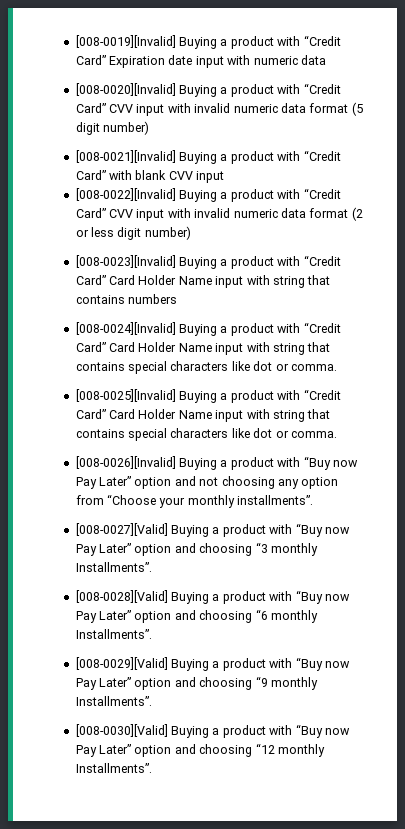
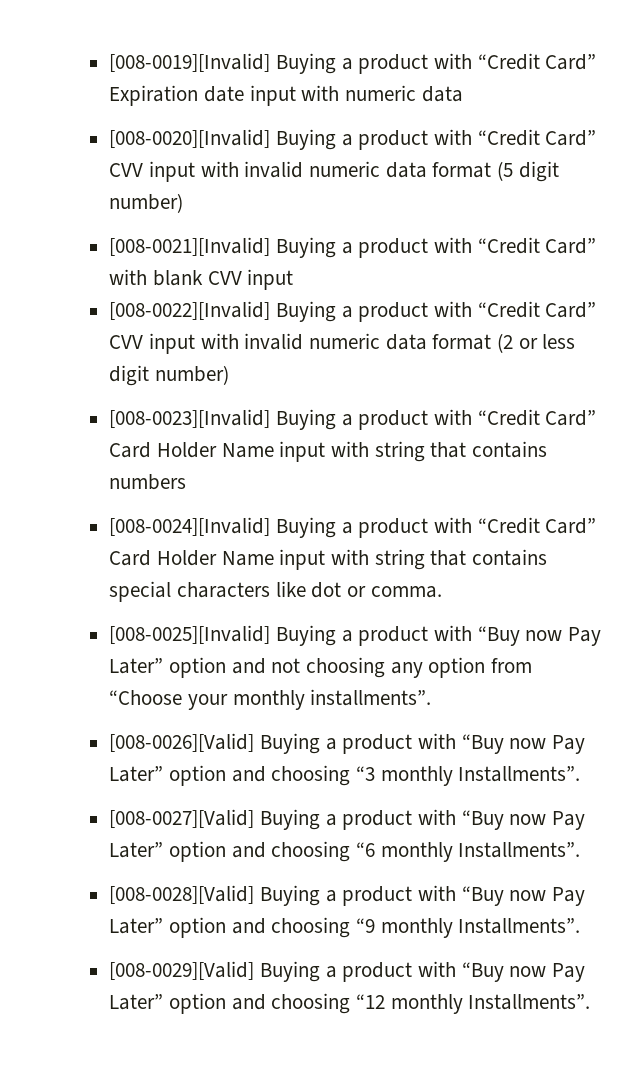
[303,389,341,400] [75,409,331,422] [75,428,337,441] [75,456,301,470] “Credit Card” Card Holder Name input with string that contains special characters like dot or comma. // [008-0026][Invalid] Buying a product with -> (472, 633) none
[75,523,168,536] [008-0027][Valid] -> [109,733,255,752] [008-0026][Valid]
[75,590,168,603] [008-0028][Valid] -> [109,809,255,828] [008-0027][Valid]
[75,657,168,670] [008-0029][Valid] -> [109,885,255,904] [008-0028][Valid]
[75,724,168,737] [008-0030][Valid] -> [109,961,255,980] [008-0029][Valid]

